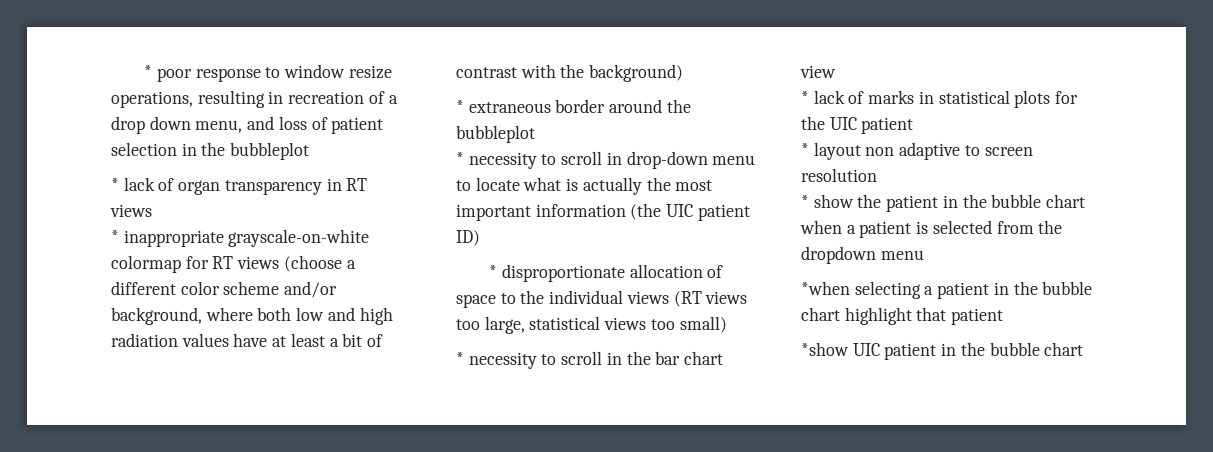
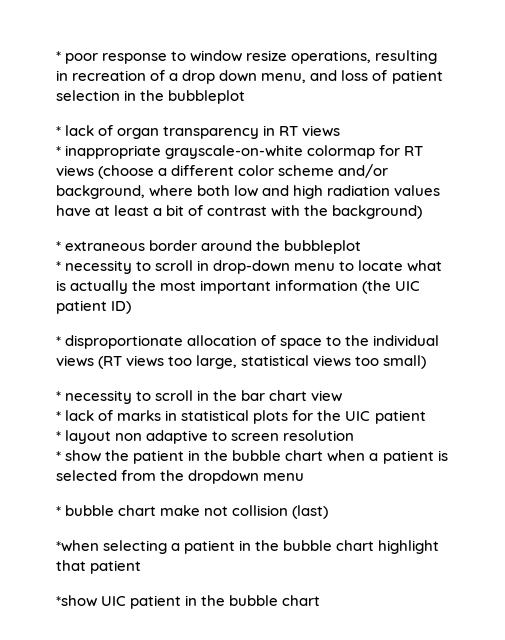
(924, 255) none -> [56,505,329,519] // * bubble chart make not collision (last)

